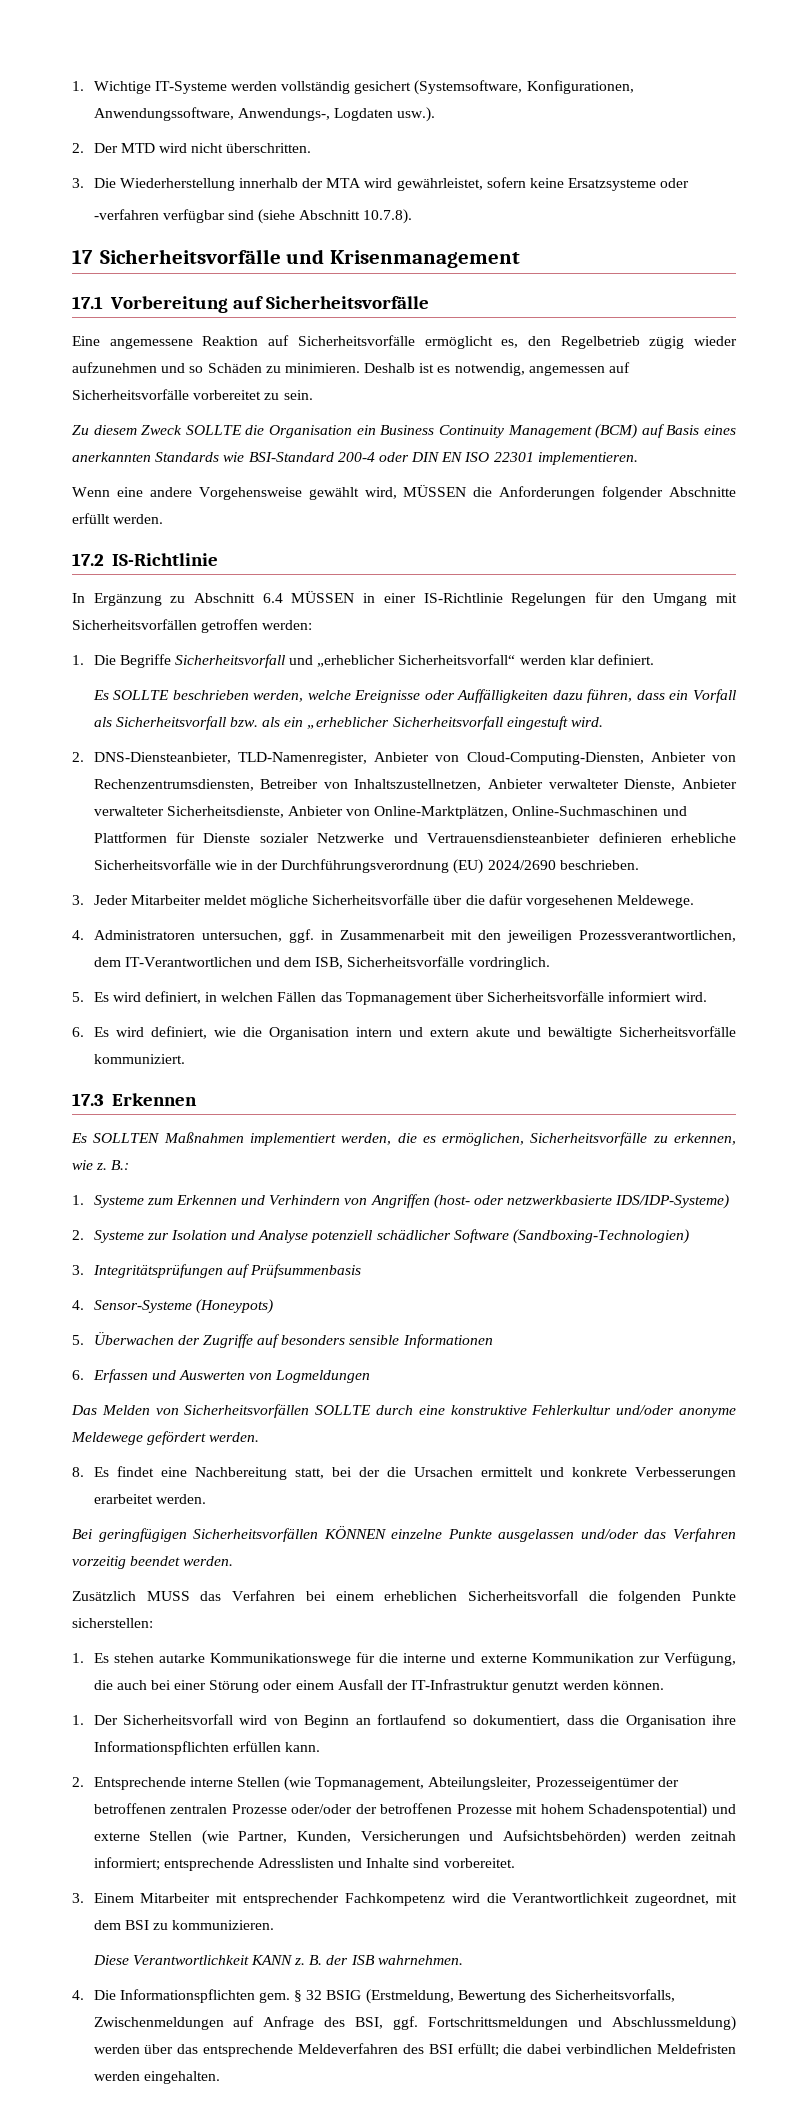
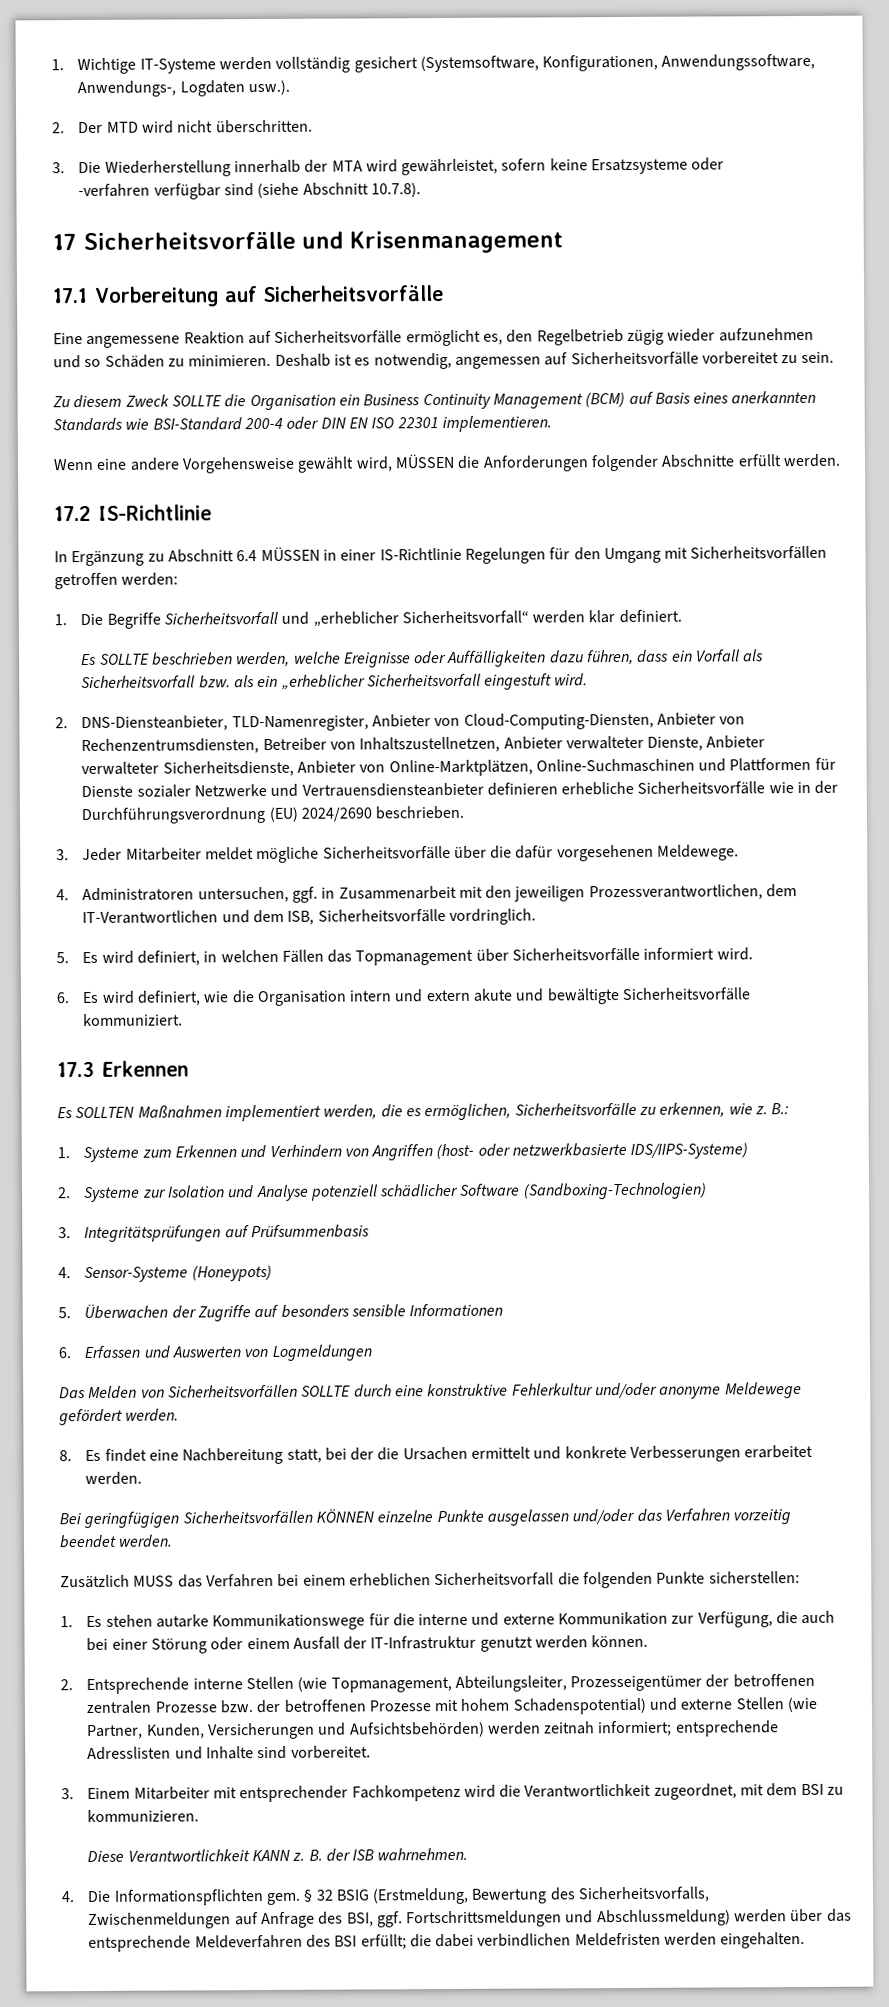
[615,1194,730,1209] IDS/IDP-Systeme) -> [630,1142,749,1159] IDS/IIPS-Systeme)
[72,1714,736,1728] [93,1741,320,1755] // 1. Der Sicherheitsvorfall wird von Beginn an fortlaufend so dokumentiert, dass die Organisation ihre Informationspflichten erfüllen kann. -> (649, 1641) none
[291,1804,353,1814] oder/oder -> [219,1700,253,1714] bzw.

